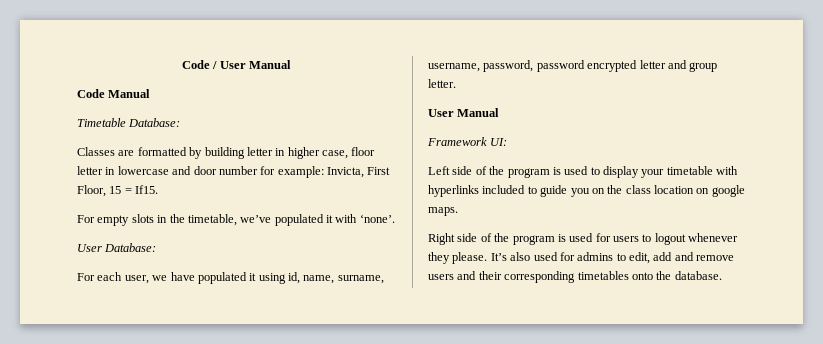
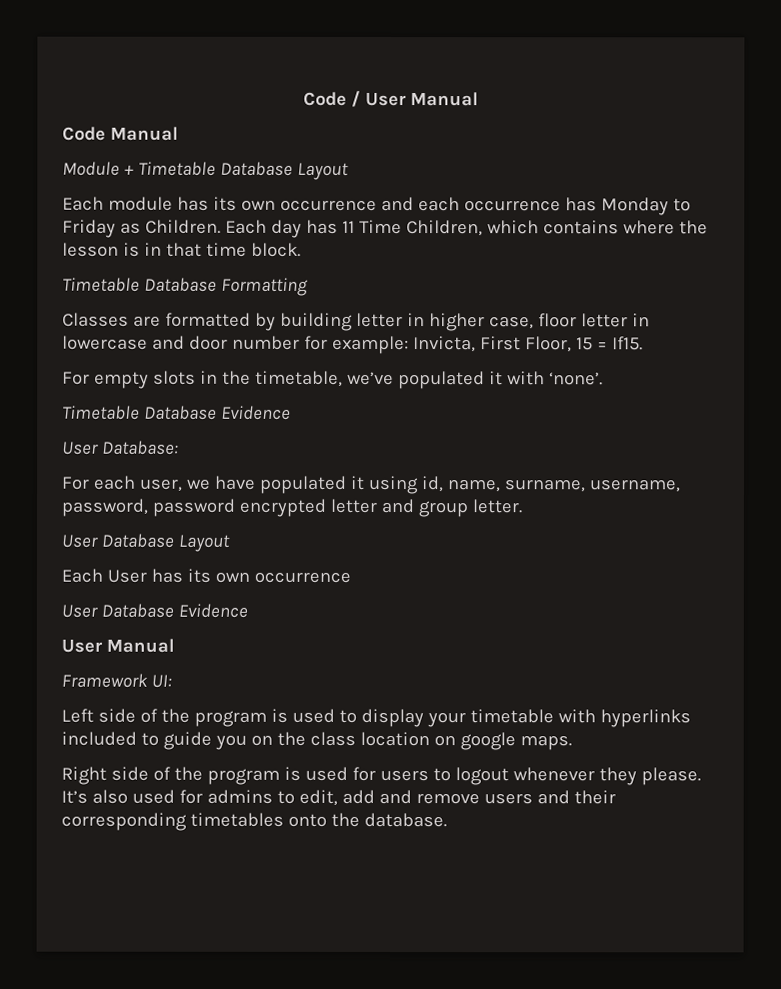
[77,118,181,127] Timetable Database: -> [62,161,349,180] [62,196,691,216] [62,219,708,238] [62,242,301,257] [62,277,308,296] Module + Timetable Database Layout // Each module has its own occurrence and each occurrence has Monday to Friday as Children. Each day has 11 Time Children, which contains where the lesson is in that time block. // Timetable Database Formatting
(395, 218) none -> [62,405,291,420] // Timetable Database Evidence
(456, 83) none -> [61,533,230,552] [61,568,351,583] [61,603,248,618] // User Database Layout // Each User has its own occurrence // User Database Evidence

